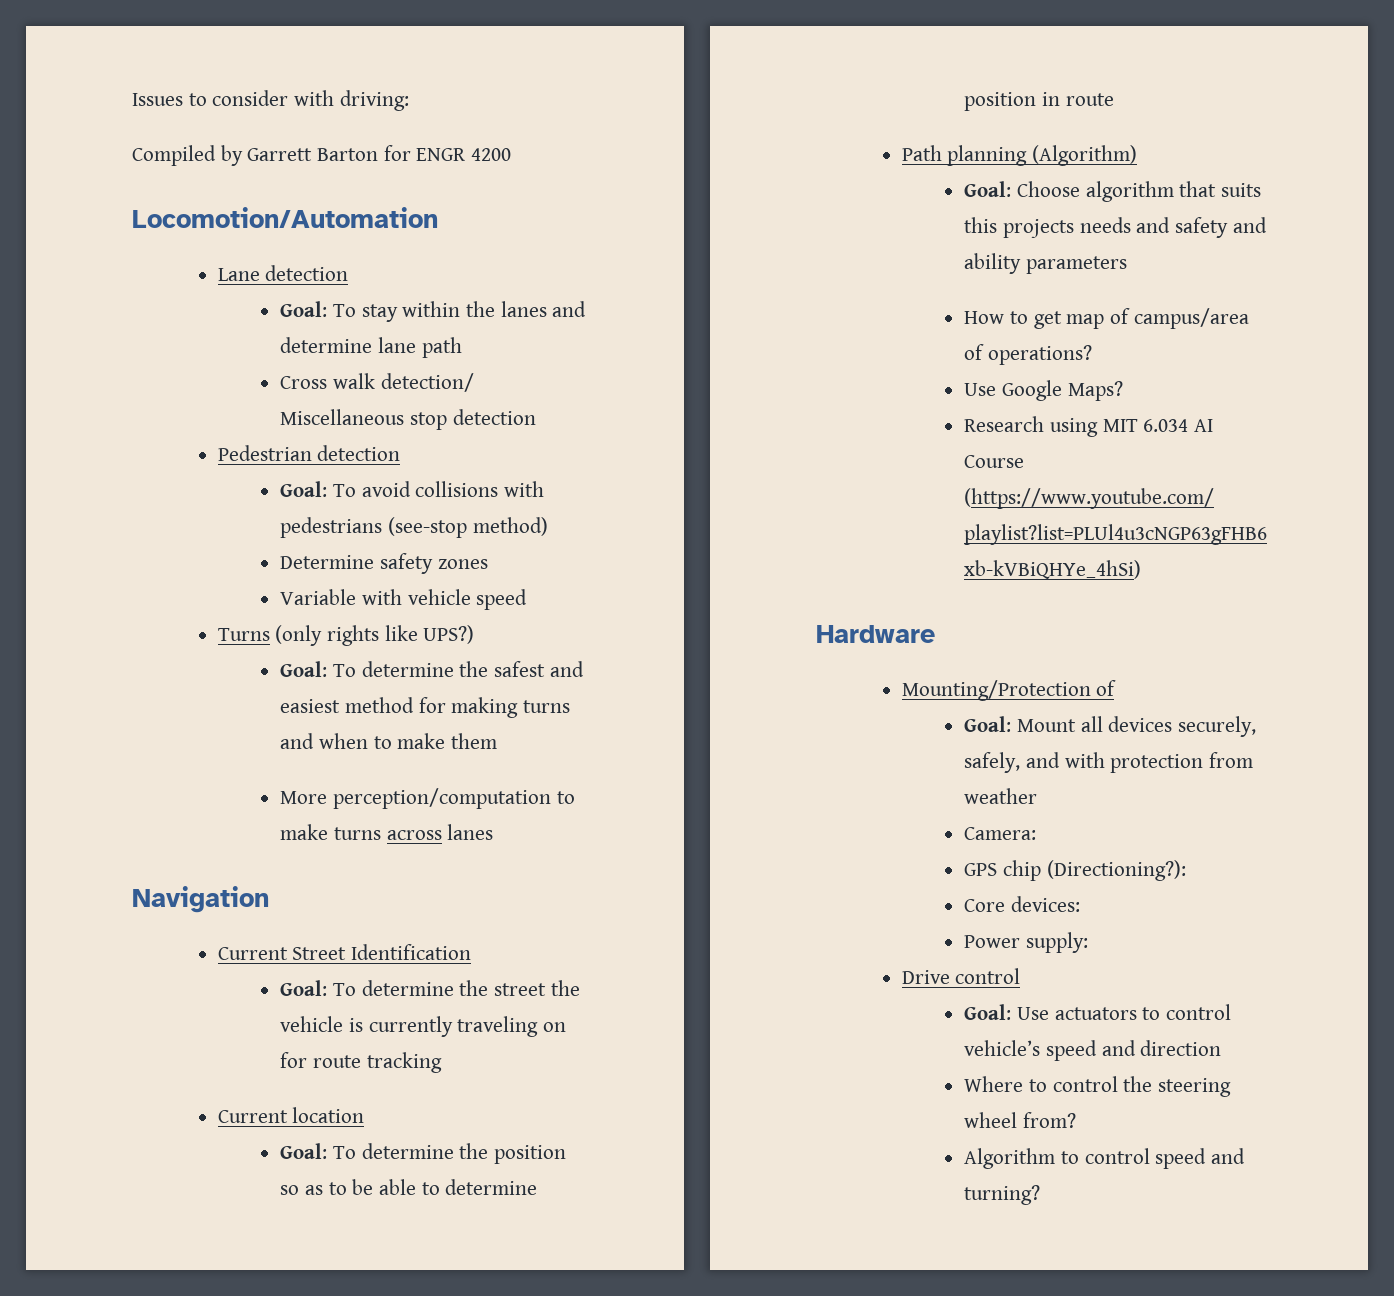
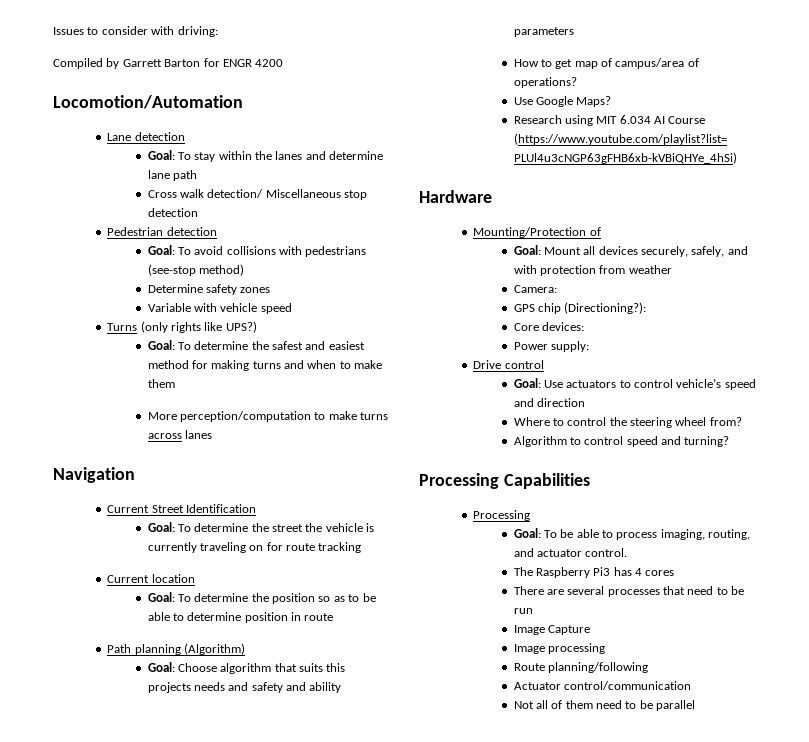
(1041, 1195) none -> [419,473,590,489] [473,510,531,521] [513,528,751,540] [513,548,628,557] [513,567,675,578] [513,586,745,597] [513,608,533,614] [513,625,590,635] [513,643,605,654] [513,662,648,673] [513,681,691,690] [513,700,696,711] // Processing Capabilities // Processing // Goal: To be able to process imaging, routing, and actuator control. // The Raspberry Pi3 has 4 cores // There are several processes that need to be run // Image Capture // Image processing // Route planning/following // Actuator control/communication // Not all of them need to be parallel

